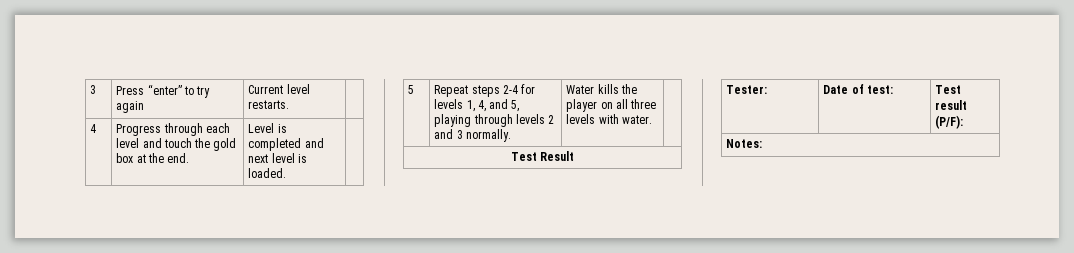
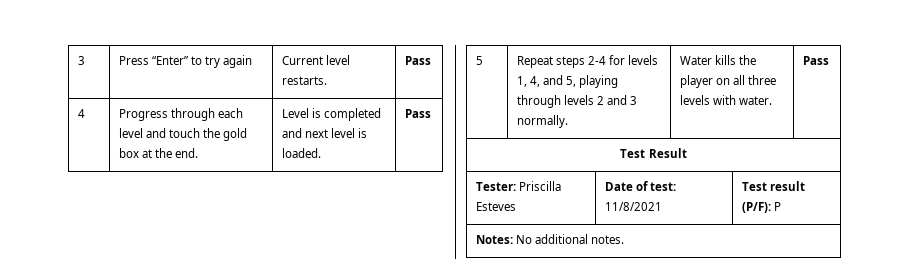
[147,84,182,95] “enter” -> [151,56,188,65] “Enter”
(290, 104) none -> [404,56,431,65] Pass
(287, 173) none -> [404,109,431,118] Pass
(652, 119) none -> [802,56,829,65] Pass
(768, 89) none -> [518,181,561,191] [475,202,516,211] Priscilla Esteves
(893, 89) none -> [604,202,662,211] 11/8/2021
(964, 122) none -> [773,202,781,211] P
(763, 143) none -> [515,234,624,244] No additional notes.

